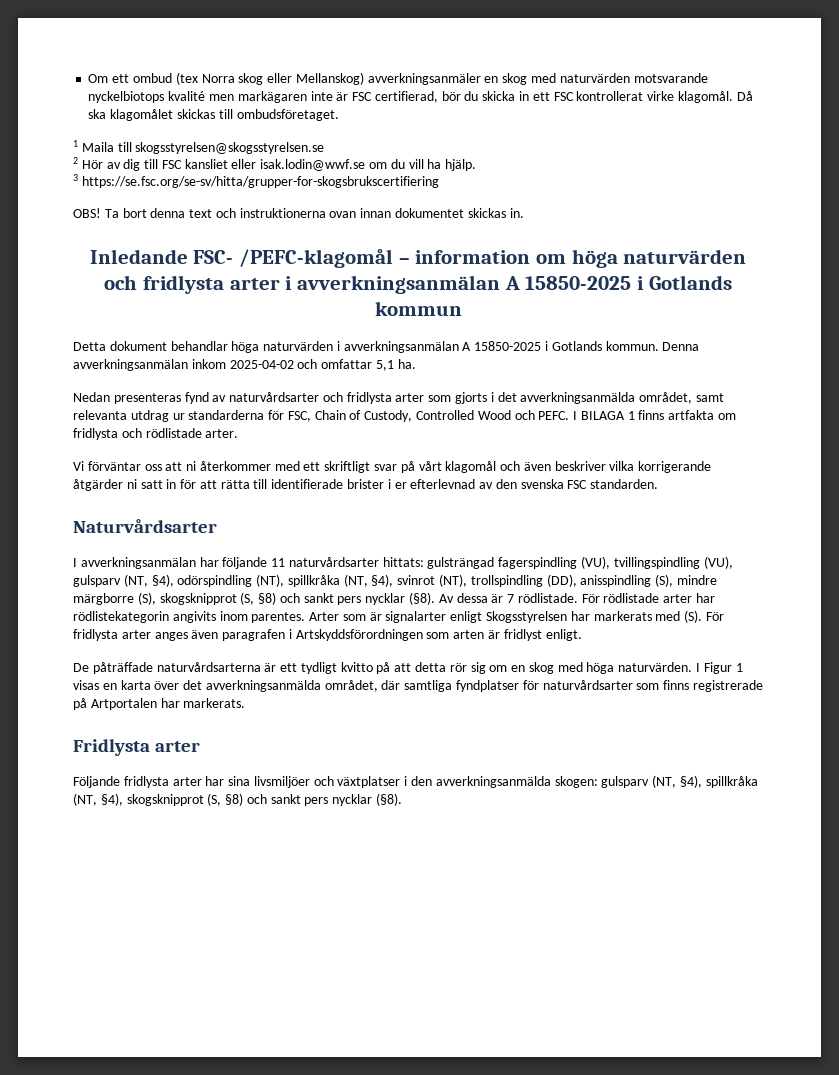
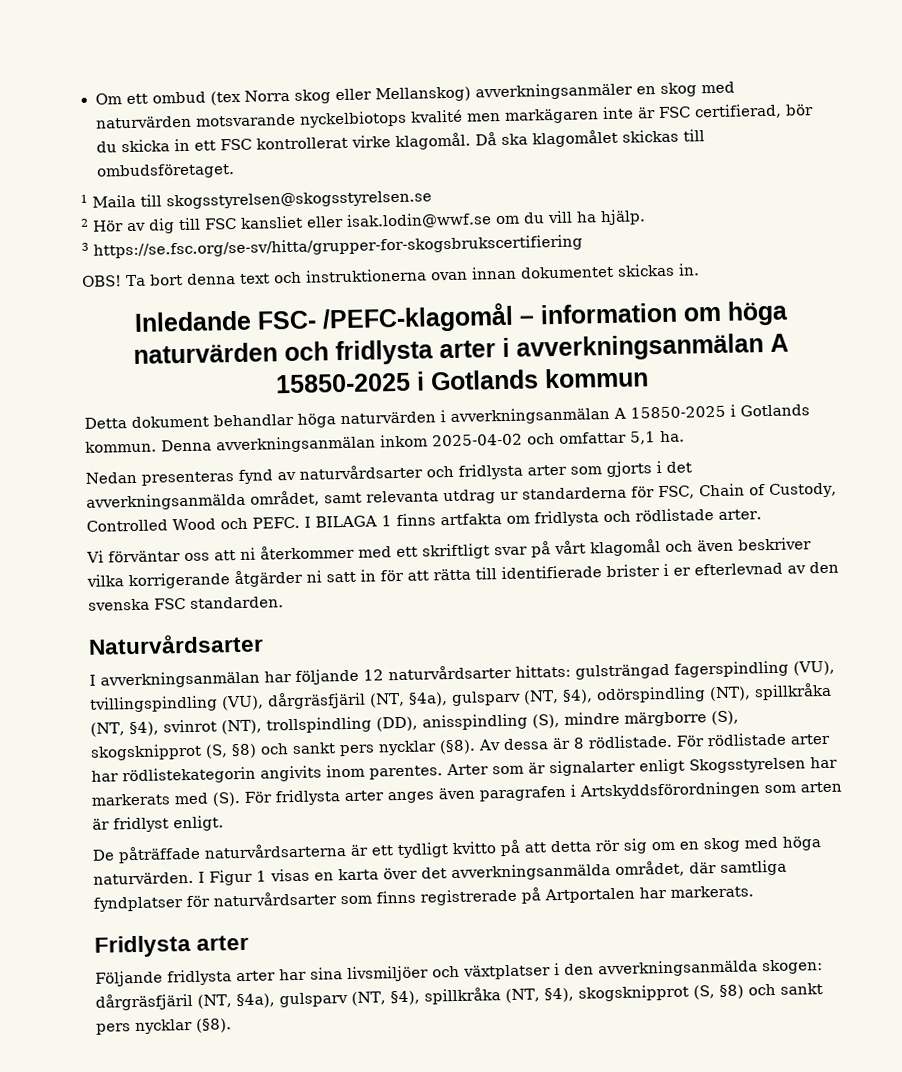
[271,558,286,567] 11 -> [363,669,384,681] 12
(733, 562) none -> [267,691,448,710] dårgräsfjäril (NT, §4a),
[507,594,515,603] 7 -> [573,737,585,749] 8
(598, 782) none -> [95,992,275,1011] dårgräsfjäril (NT, §4a),

